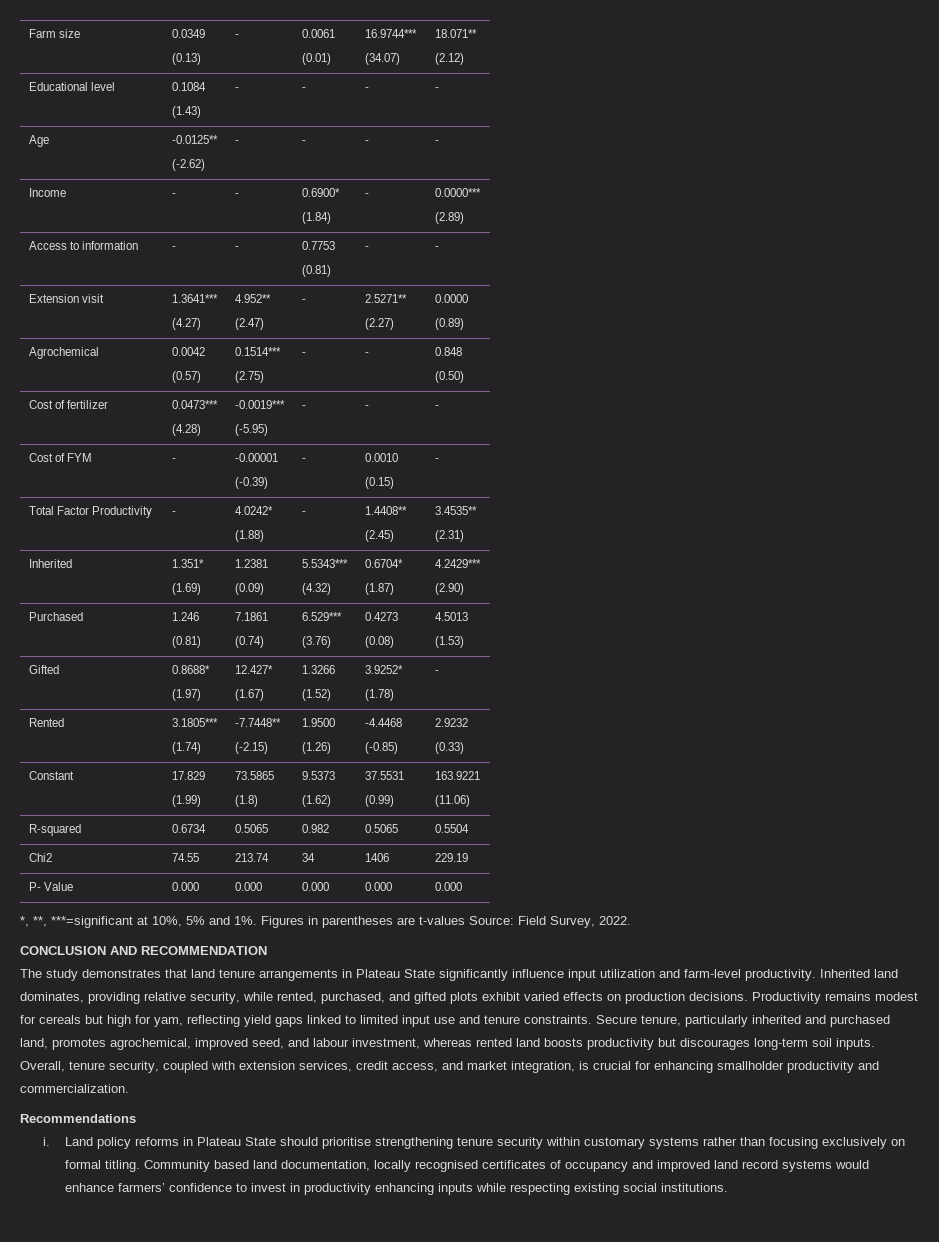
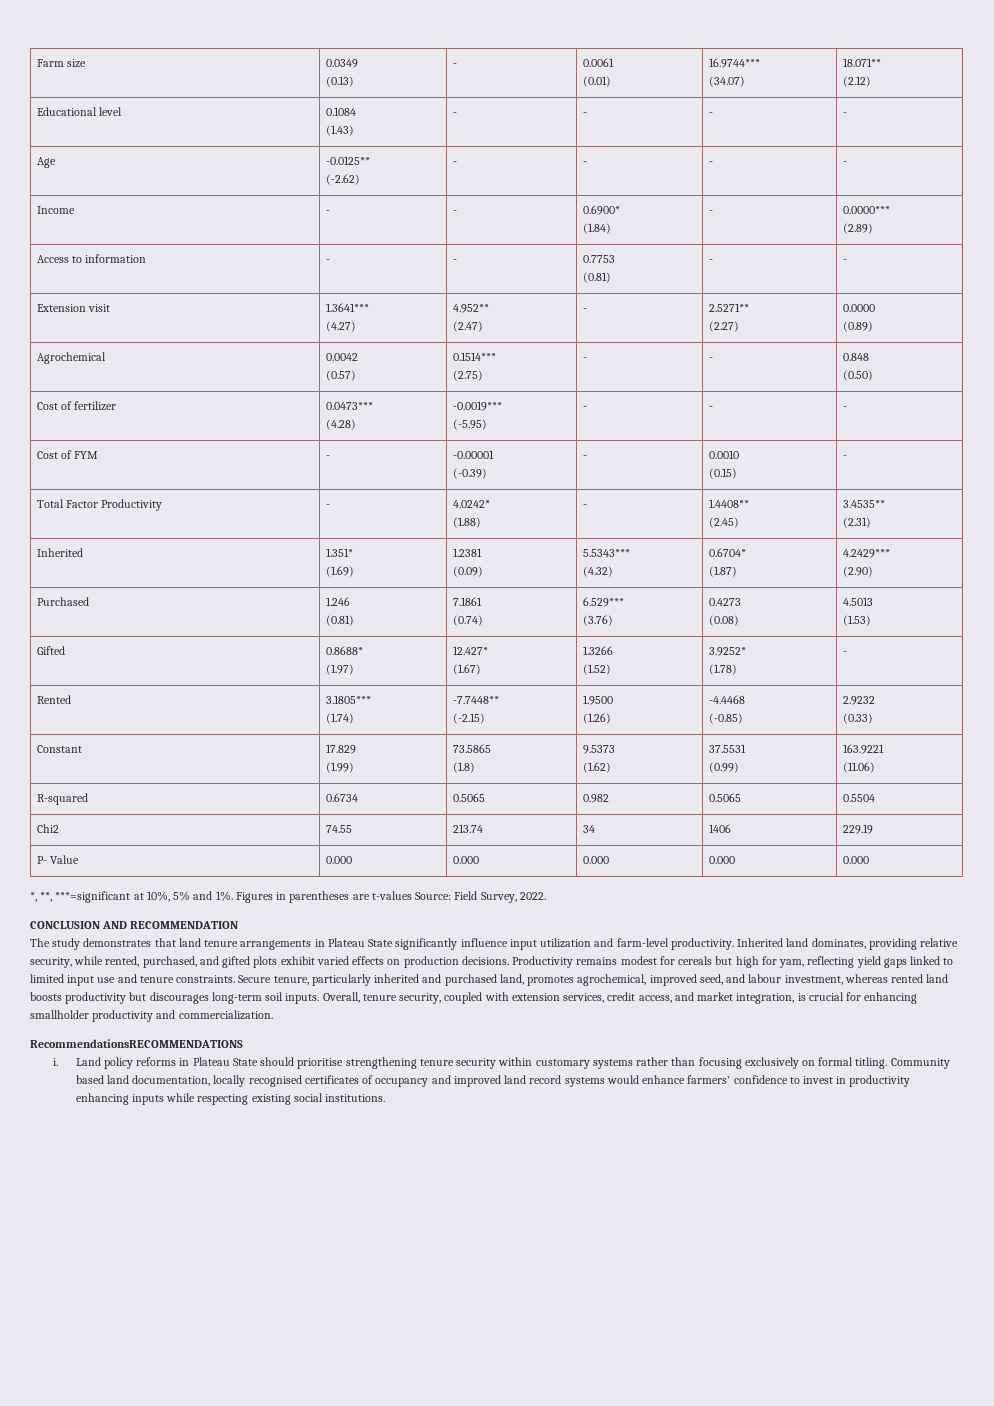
[20,1114,136,1123] Recommendations -> [30,1039,243,1048] RecommendationsRECOMMENDATIONS

